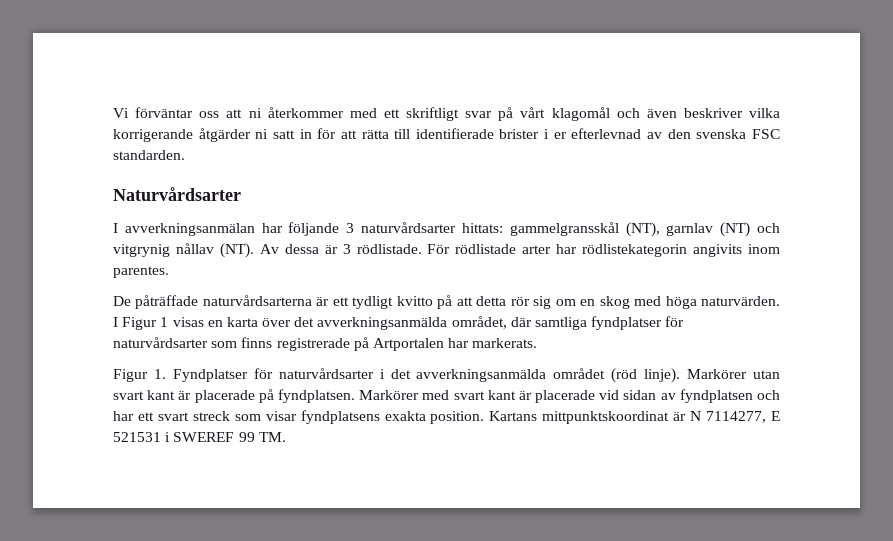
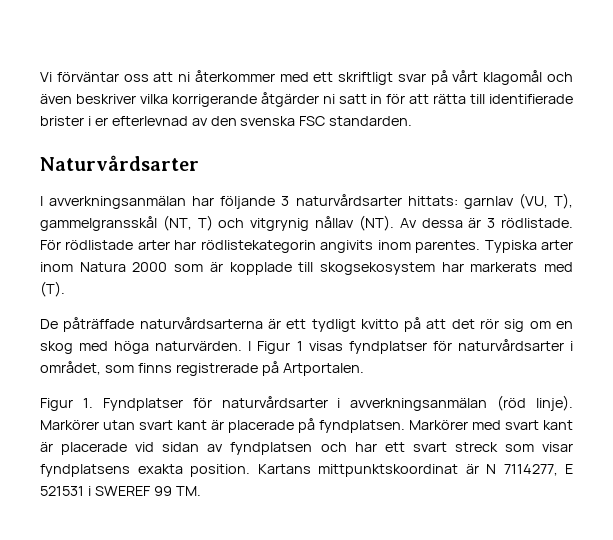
[509,222,751,237] gammelgransskål (NT), garnlav (NT) -> [463,193,573,209] [40,215,213,231] garnlav (VU, T), gammelgransskål (NT, T)
(169, 272) none -> [484,240,573,253] [40,262,573,275] [40,281,65,297] Typiska arter inom Natura 2000 som är kopplade till skogsekosystem har markerats med (T).
[476,296,507,306] detta -> [451,319,475,329] det
[207,316,588,330] en karta över det avverkningsanmälda området, där samtliga -> (343, 346) none
(208, 342) none -> [569,341,573,351] [40,361,101,375] i området,
[372,338,538,351] Artportalen har markerats. -> [282,363,364,376] Artportalen.
[390,368,606,382] det avverkningsanmälda området -> [350,398,488,411] avverkningsanmälan

